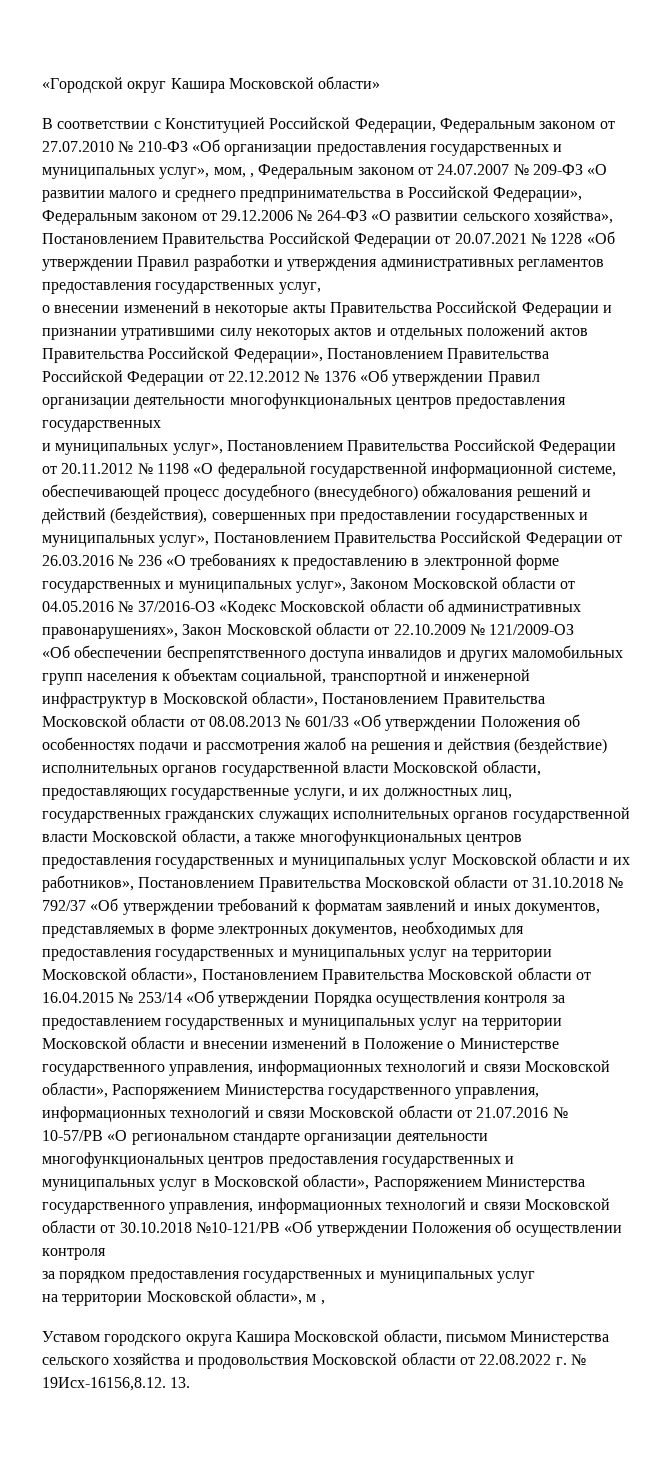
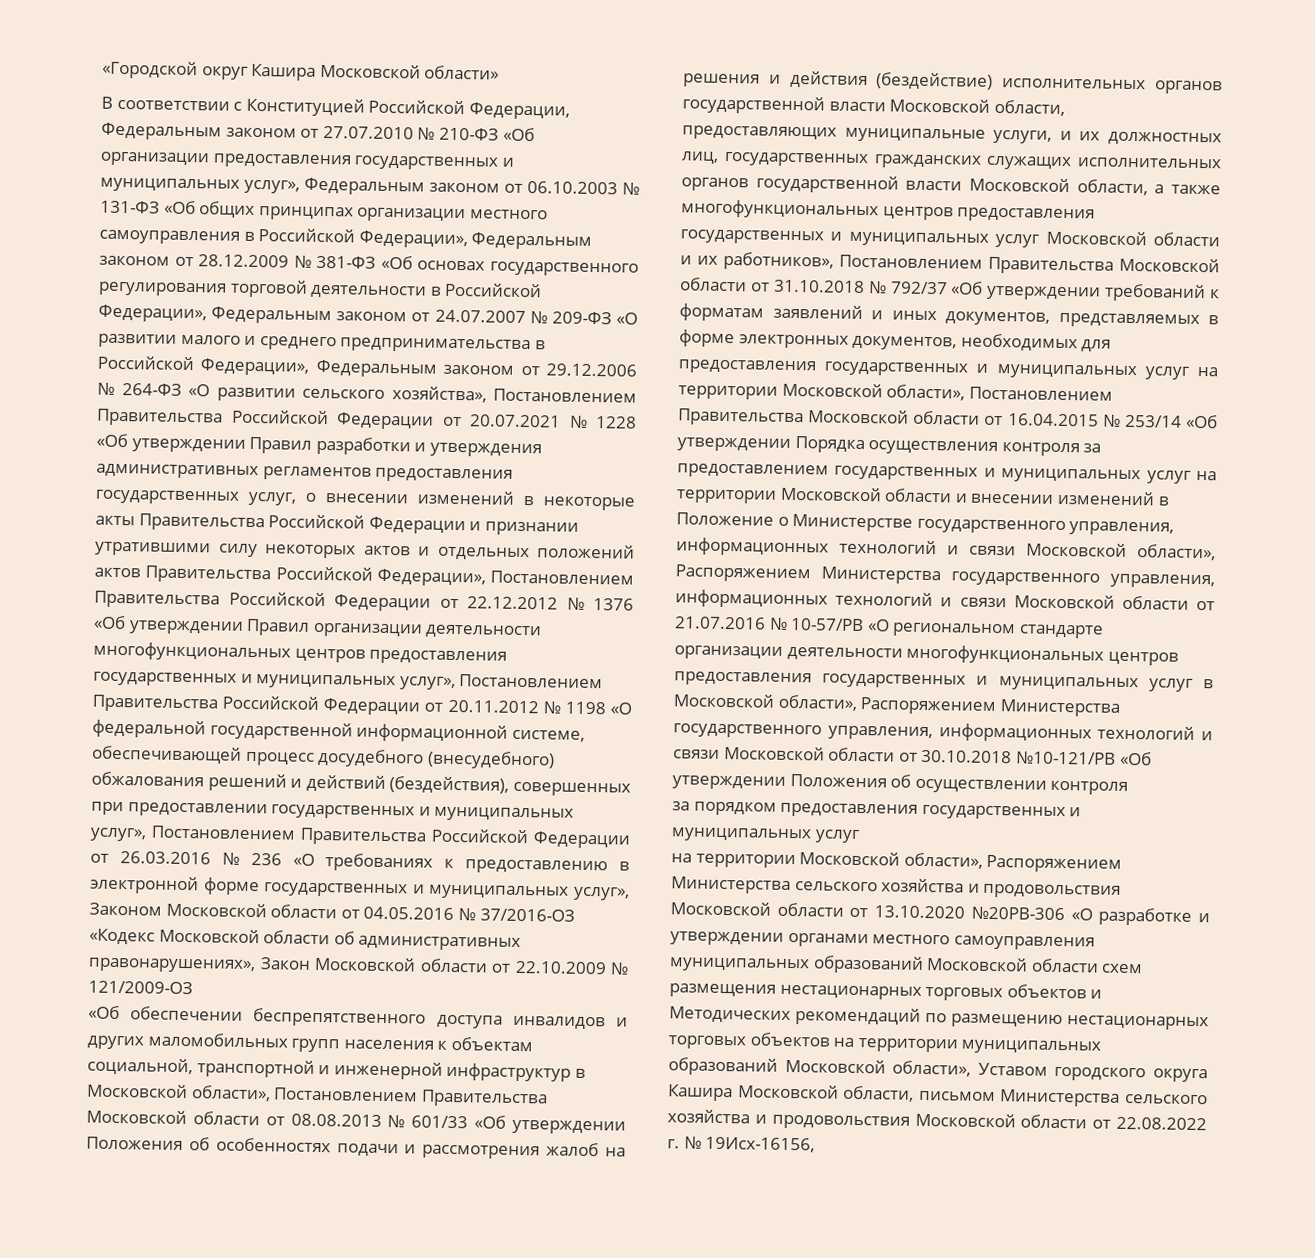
[213,167,254,178] мом, , -> [304,177,640,196] [100,200,548,223] [99,228,593,250] [99,254,639,277] [98,279,543,299] [98,304,207,323] Федеральным законом от 06.10.2003 № 131-ФЗ «Об общих принципах организации местного самоуправления в Российской Федерации», Федеральным законом от 28.12.2009 № 381-ФЗ «Об основах государственного регулирования торговой деятельности в Российской Федерации»,
(321, 288) // -> (296, 498) none
(161, 426) // -> (237, 679) none
[171,788,290,800] государственные -> [844,127,986,143] муниципальные
[306,1294,325,1305] м , // -> [986,854,1123,873] [671,876,1122,899] [670,901,1210,926] [670,931,1095,951] [669,955,1144,974] [669,983,1103,1002] [669,1006,1209,1031] [668,1032,1102,1055] [668,1057,972,1077] Распоряжением Министерства сельского хозяйства и продовольствия Московской области от 13.10.2020 №20РВ-306 «О разработке и утверждении органами местного самоуправления муниципальных образований Московской области схем размещения нестационарных торговых объектов и Методических рекомендаций по размещению нестационарных торговых объектов на территории муниципальных образований Московской области»,
[42,1377,191,1391] 19Исх-16156,8.12. 13. -> [705,1136,816,1153] 19Исх-16156,

